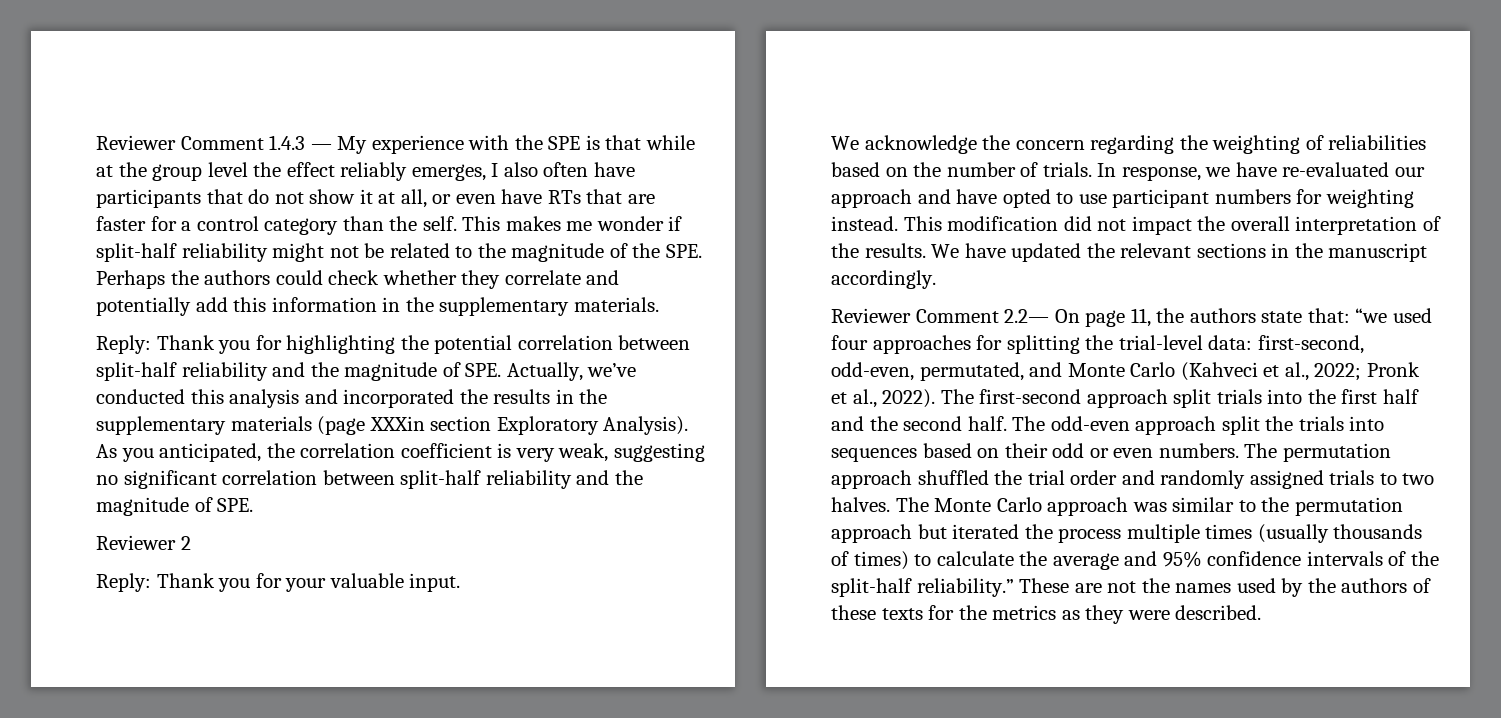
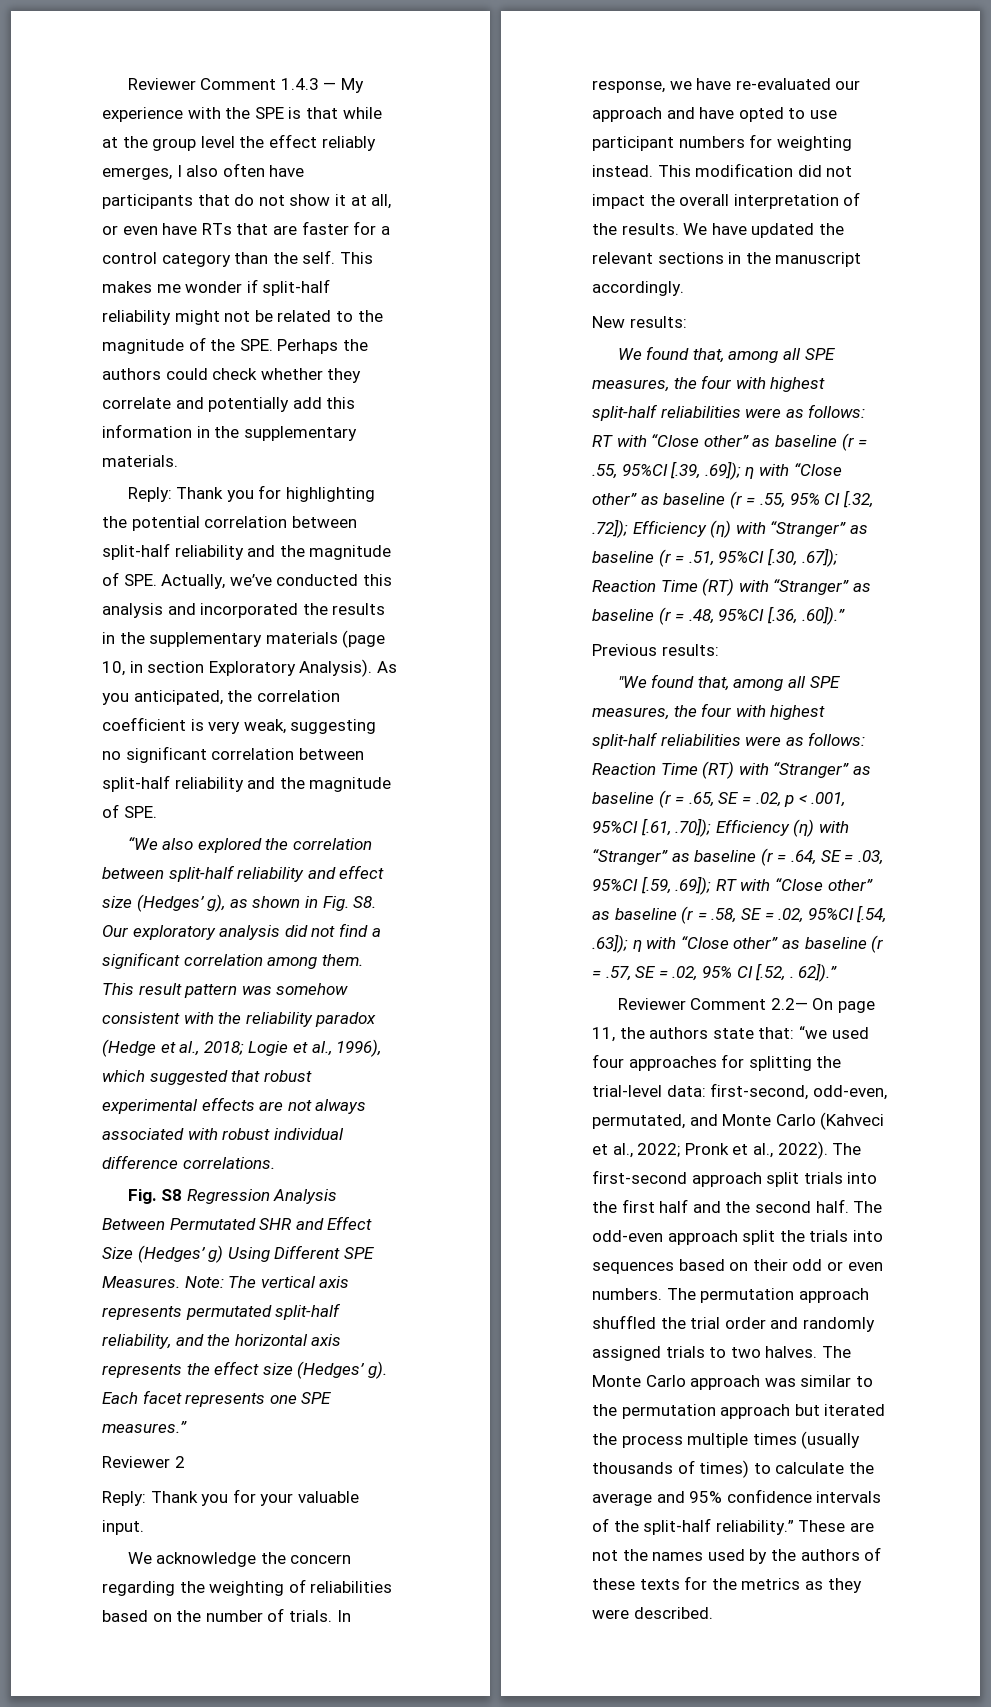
[369,416,425,431] XXXin -> [102,661,143,676] 10, in
(254, 505) none -> [127,837,373,853] [102,865,385,882] [102,894,377,912] [102,923,381,940] [102,952,363,969] [102,983,349,998] [102,1012,377,1027] [102,1039,382,1057] [102,1070,312,1085] [102,1097,367,1114] [102,1128,344,1140] [102,1155,275,1169] [127,1189,338,1204] [102,1216,373,1230] [102,1245,374,1263] [102,1276,350,1288] [102,1303,342,1320] [102,1334,342,1349] [102,1361,387,1379] [102,1390,332,1407] [102,1421,187,1433] // “We also explored the correlation between split-half reliability and effect size (Hedges’ g), as shown in Fig. S8. Our exploratory analysis did not find a significant correlation among them. This result pattern was somehow consistent with the reliability paradox (Hedge et al., 2018; Logie et al., 1996), which suggested that robust experimental effects are not always associated with robust individual difference correlations. // Fig. S8 Regression Analysis Between Permutated SHR and Effect Size (Hedges’ g) Using Different SPE Measures. Note: The vertical axis represents permutated split-half reliability, and the horizontal axis represents the effect size (Hedges’ g). Each facet represents one SPE measures.”
(936, 279) none -> [592,316,687,328] [617,346,835,363] [592,375,826,392] [592,404,866,421] [592,433,868,451] [592,461,842,480] [592,490,873,509] [592,519,868,538] [592,548,838,567] [592,578,871,596] [592,606,845,625] [592,644,719,656] [617,674,840,691] [592,703,826,720] [592,732,866,749] [592,761,871,779] [592,790,846,808] [592,818,849,837] [592,848,883,866] [592,876,873,895] [592,905,887,924] [592,934,884,953] [592,963,838,982] // New results: // We found that, among all SPE measures, the four with highest split-half reliabilities were as follows: RT with “Close other” as baseline (r = .55, 95%CI [.39, .69]); η with “Close other” as baseline (r = .55, 95% CI [.32, .72]); Efficiency (η) with “Stranger” as baseline (r = .51, 95%CI [.30, .67]); Reaction Time (RT) with “Stranger” as baseline (r = .48, 95%CI [.36, .60]).” // Previous results: // "We found that, among all SPE measures, the four with highest split-half reliabilities were as follows: Reaction Time (RT) with “Stranger” as baseline (r = .65, SE = .02, p < .001, 95%CI [.61, .70]); Efficiency (η) with “Stranger” as baseline (r = .64, SE = .03, 95%CI [.59, .69]); RT with “Close other” as baseline (r = .58, SE = .02, 95%CI [.54, .63]); η with “Close other” as baseline (r = .57, SE = .02, 95% CI [.52, . 62]).”

